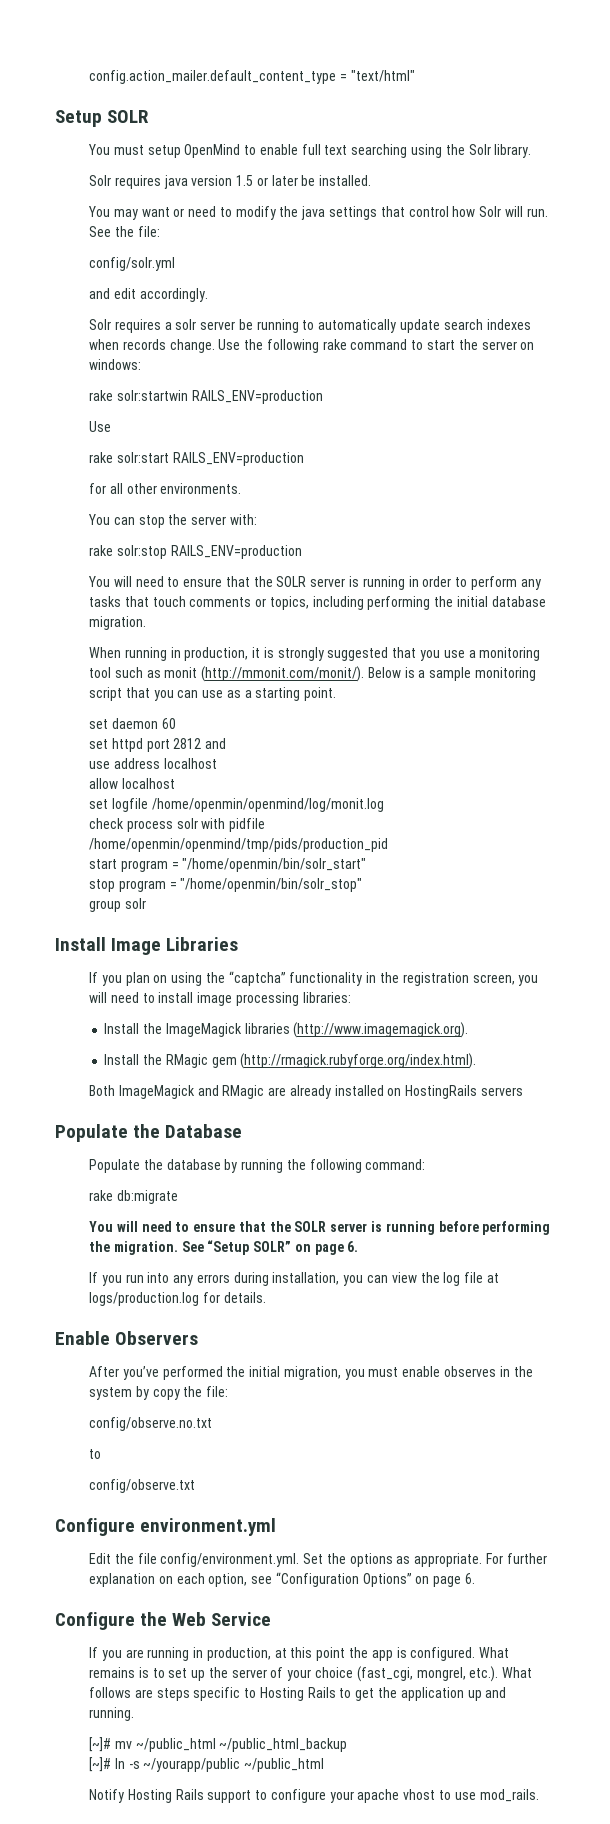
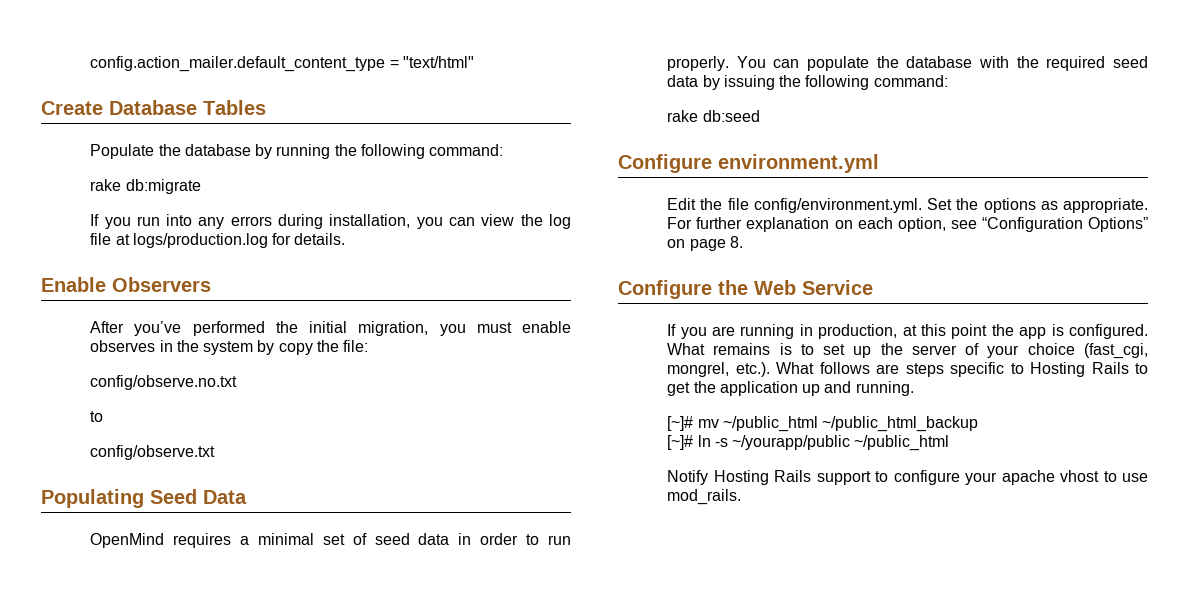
[55,110,150,127] [87,144,532,158] [88,175,372,189] [87,206,548,220] [88,226,160,237] [88,257,175,271] [88,288,208,302] [88,319,531,333] [88,339,535,353] [88,359,141,370] [88,390,323,404] [88,421,111,432] [88,452,304,466] [88,483,242,494] [87,514,257,528] [88,545,302,559] [87,576,541,590] [88,596,546,610] [88,616,146,630] [88,647,541,661] [88,666,536,682] [88,687,337,701] [88,718,176,729] [88,738,227,752] [88,758,217,769] [88,778,175,789] [88,798,384,812] [88,818,266,832] [88,838,388,852] [88,858,367,872] [88,878,363,892] [88,898,146,912] [55,937,239,955] [88,971,539,986] [88,992,351,1006] [104,1022,469,1038] [104,1053,477,1069] [88,1085,523,1099] [55,1124,161,1142] Setup SOLR // You must setup OpenMind to enable full text searching using the Solr library. // Solr requires java version 1.5 or later be installed. // You may want or need to modify the java settings that control how Solr will run. See the file: // config/solr.yml // and edit accordingly. // Solr requires a solr server be running to automatically update search indexes when records change. Use the following rake command to start the server on windows: // rake solr:startwin RAILS_ENV=production // Use // rake solr:start RAILS_ENV=production // for all other environments. // You can stop the server with: // rake solr:stop RAILS_ENV=production // You will need to ensure that the SOLR server is running in order to perform any tasks that touch comments or topics, including performing the initial database migration. // When running in production, it is strongly suggested that you use a monitoring tool such as monit (http://mmonit.com/monit/). Below is a sample monitoring script that you can use as a starting point. // set daemon 60 // set httpd port 2812 and // use address localhost // allow localhost // set logfile /home/openmin/openmind/log/monit.log // check process solr with pidfile /home/openmin/openmind/tmp/pids/production_pid // start program = "/home/openmin/bin/solr_start" // stop program = "/home/openmin/bin/solr_stop" // group solr // Install Image Libraries // If you plan on using the “captcha” functionality in the registration screen, you will need to install image processing libraries: // Install the ImageMagick libraries (http://www.imagemagick.org). // Install the RMagic gem (http://rmagick.rubyforge.org/index.html). // Both ImageMagick and RMagic are already installed on HostingRails servers // Populate the -> [41,101,103,115] Create
(243, 1131) none -> [203,100,266,115] Tables
[88,1221,551,1235] [88,1240,359,1255] // You will need to ensure that the SOLR server is running before performing the migration. See “Setup SOLR” on page 6. -> (201, 186) none
(195, 1486) none -> [41,489,247,508] [90,533,572,548] [667,56,1148,71] [667,75,948,90] [667,110,760,122] // Populating Seed Data // OpenMind requires a minimal set of seed data in order to run properly. You can populate the database with the required seed data by issuing the following command: // rake db:seed
[464,1573,475,1584] 6. -> [729,236,743,248] 8.

